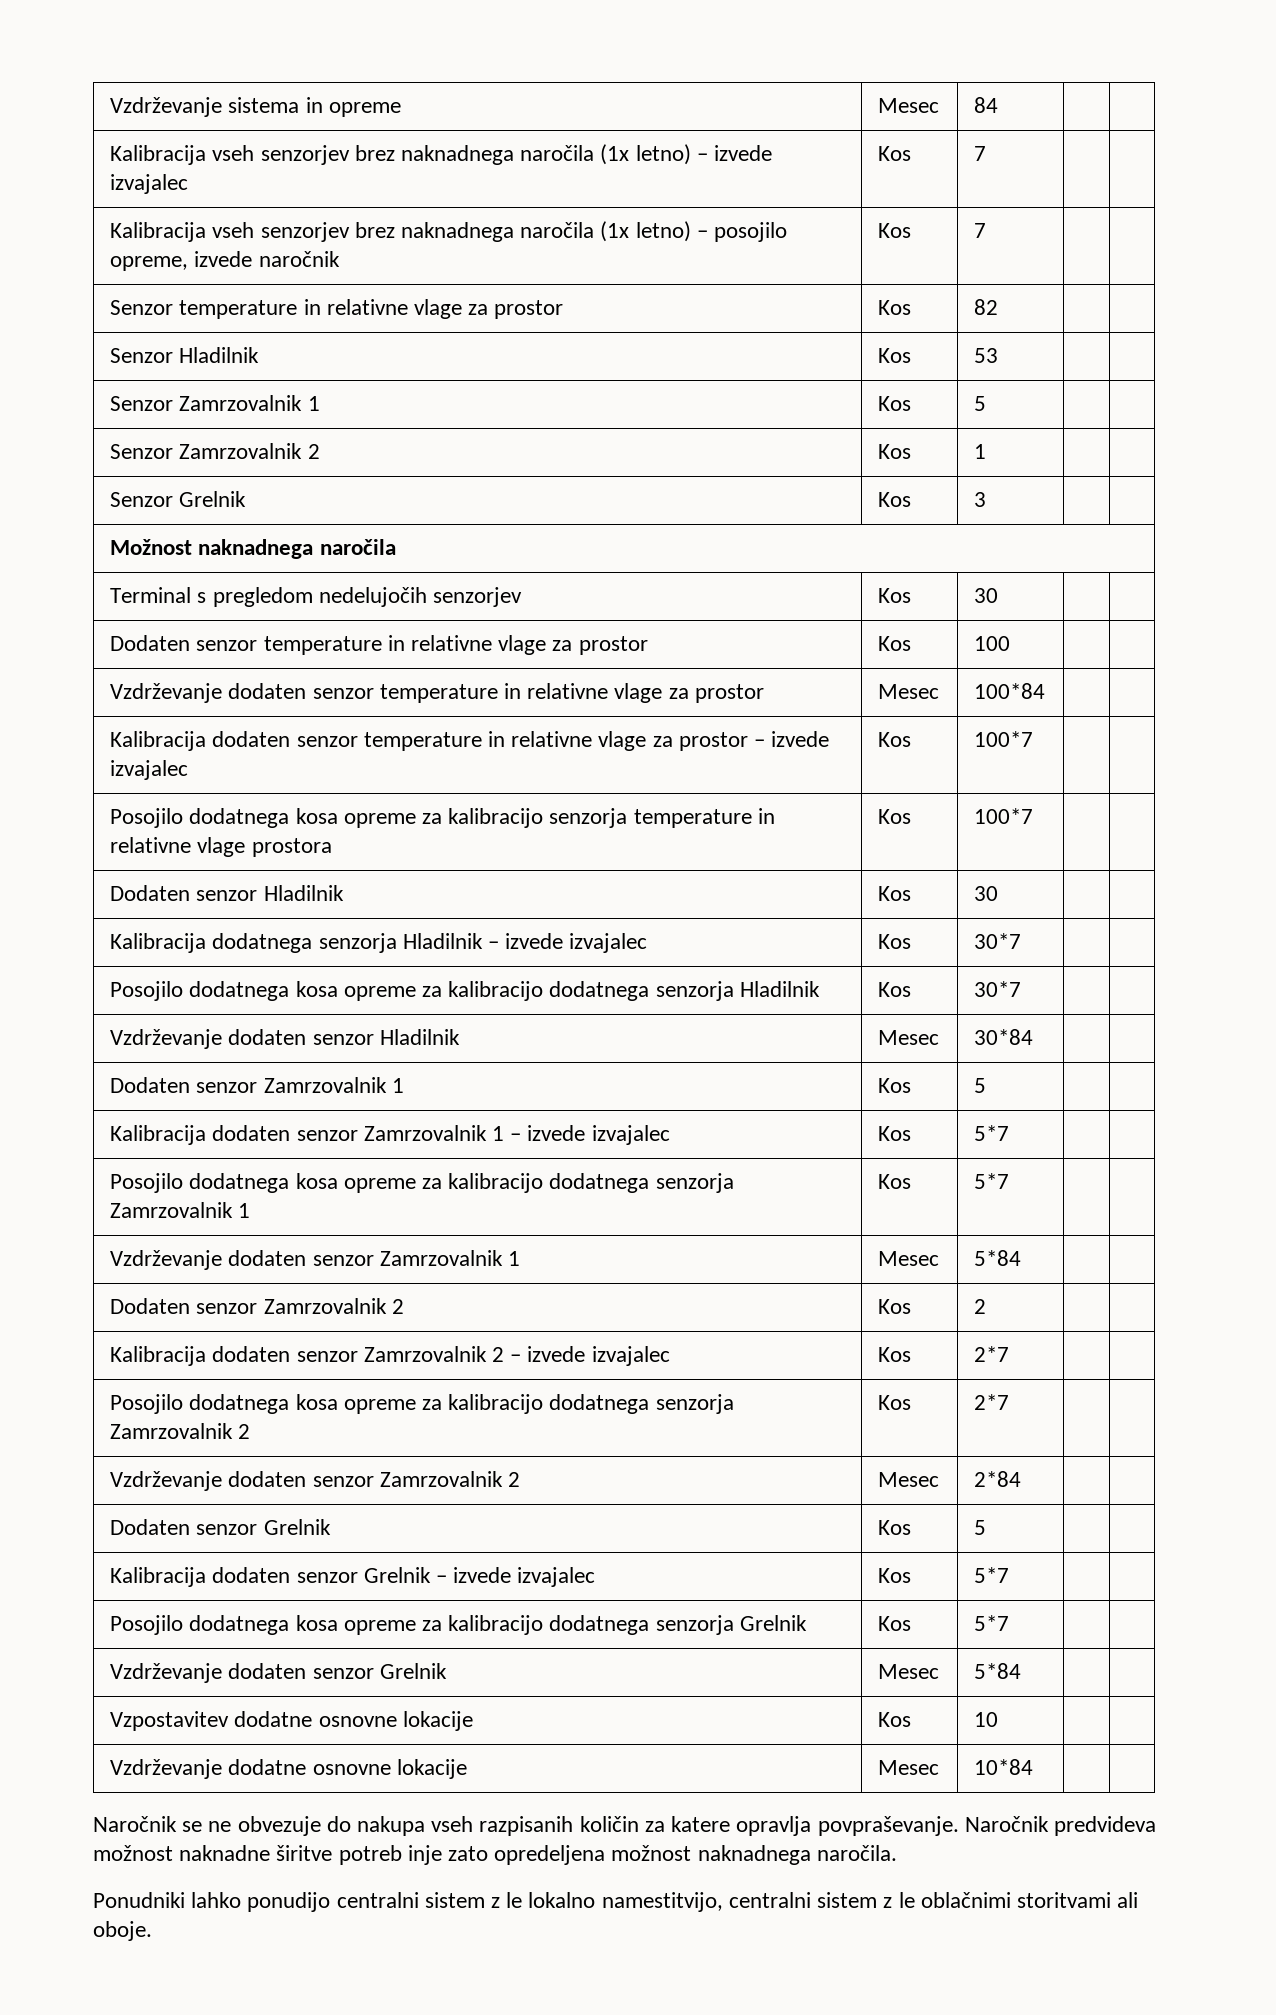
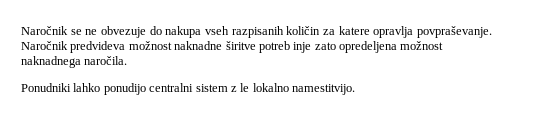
[110,97,401,117] [878,98,940,113] [974,97,999,113] [110,144,772,165] [110,174,189,194] [878,146,912,161] [974,146,987,161] [110,221,787,242] [110,251,340,271] [878,223,912,238] [974,223,987,238] [110,299,564,319] [878,300,912,315] [974,299,999,315] [110,347,260,363] [878,348,912,363] [974,348,999,363] [110,395,320,411] [878,396,912,411] [974,396,987,411] [110,443,320,459] [878,444,912,459] [974,444,987,459] [110,491,247,507] [878,492,912,507] [974,492,987,507] [110,539,396,559] [110,587,522,607] [878,588,912,603] [974,588,999,603] [110,635,648,655] [878,636,912,651] [974,636,1011,651] [110,683,764,703] [878,684,940,699] [974,683,1046,699] [110,731,830,751] [110,760,189,780] [878,732,912,747] [974,731,1034,747] [110,808,775,828] [110,837,332,857] [878,809,912,824] [974,808,1034,824] [110,885,344,901] [878,886,912,901] [974,886,999,901] [110,933,648,953] [878,934,912,949] [974,933,1022,949] [110,981,820,1001] [878,982,912,997] [974,981,1022,997] [110,1029,460,1049] [878,1030,940,1045] [974,1029,1034,1045] [110,1077,404,1093] [878,1078,912,1093] [974,1078,987,1093] [110,1125,670,1145] [878,1126,912,1141] [974,1125,1010,1141] [110,1173,734,1193] [110,1202,251,1218] [878,1174,912,1189] [974,1173,1010,1189] [110,1250,520,1270] [878,1251,940,1266] [974,1250,1022,1266] [110,1298,404,1314] [878,1299,912,1314] [974,1299,987,1314] [110,1346,670,1366] [878,1347,912,1362] [974,1346,1010,1362] [110,1394,734,1414] [110,1423,251,1439] [878,1395,912,1410] [974,1394,1010,1410] [110,1471,520,1491] [878,1472,940,1487] [974,1471,1022,1487] [110,1519,331,1535] [878,1520,912,1535] [974,1520,987,1535] [110,1567,596,1587] [878,1568,912,1583] [974,1567,1010,1583] [110,1615,807,1635] [878,1616,912,1631] [974,1615,1010,1631] [110,1663,447,1683] [878,1664,940,1679] [974,1663,1022,1679] [110,1711,473,1731] [878,1712,912,1727] [974,1712,999,1727] [110,1759,467,1779] [878,1760,940,1775] [974,1759,1034,1775] Vzdrževanje sistema in opreme | Mesec | 84 | | // Kalibracija vseh senzorjev brez naknadnega naročila (1x letno) – izvede izvajalec | Kos | 7 | | // Kalibracija vseh senzorjev brez naknadnega naročila (1x letno) – posojilo opreme, izvede naročnik | Kos | 7 | | // Senzor temperature in relativne vlage za prostor | Kos | 82 | | // Senzor Hladilnik | Kos | 53 | | // Senzor Zamrzovalnik 1 | Kos | 5 | | // Senzor Zamrzovalnik 2 | Kos | 1 | | // Senzor Grelnik | Kos | 3 | | // Možnost naknadnega naročila // Terminal s pregledom nedelujočih senzorjev | Kos | 30 | | // Dodaten senzor temperature in relativne vlage za prostor | Kos | 100 | | // Vzdrževanje dodaten senzor temperature in relativne vlage za prostor | Mesec | 100*84 | | // Kalibracija dodaten senzor temperature in relativne vlage za prostor – izvede izvajalec | Kos | 100*7 | | // Posojilo dodatnega kosa opreme za kalibracijo senzorja temperature in relativne vlage prostora | Kos | 100*7 | | // Dodaten senzor Hladilnik | Kos | 30 | | // Kalibracija dodatnega senzorja Hladilnik – izvede izvajalec | Kos | 30*7 | | // Posojilo dodatnega kosa opreme za kalibracijo dodatnega senzorja Hladilnik | Kos | 30*7 | | // Vzdrževanje dodaten senzor Hladilnik | Mesec | 30*84 | | // Dodaten senzor Zamrzovalnik 1 | Kos | 5 | | // Kalibracija dodaten senzor Zamrzovalnik 1 – izvede izvajalec | Kos | 5*7 | | // Posojilo dodatnega kosa opreme za kalibracijo dodatnega senzorja Zamrzovalnik 1 | Kos | 5*7 | | // Vzdrževanje dodaten senzor Zamrzovalnik 1 | Mesec | 5*84 | | // Dodaten senzor Zamrzovalnik 2 | Kos | 2 | | // Kalibracija dodaten senzor Zamrzovalnik 2 – izvede izvajalec | Kos | 2*7 | | // Posojilo dodatnega kosa opreme za kalibracijo dodatnega senzorja Zamrzovalnik 2 | Kos | 2*7 | | // Vzdrževanje dodaten senzor Zamrzovalnik 2 | Mesec | 2*84 | | // Dodaten senzor Grelnik | Kos | 5 | | // Kalibracija dodaten senzor Grelnik – izvede izvajalec | Kos | 5*7 | | // Posojilo dodatnega kosa opreme za kalibracijo dodatnega senzorja Grelnik | Kos | 5*7 | | // Vzdrževanje dodaten senzor Grelnik | Mesec | 5*84 | | // Vzpostavitev dodatne osnovne lokacije | Kos | 10 | | // Vzdrževanje dodatne osnovne lokacije | Mesec | 10*84 | | // -> (21, 30) none
[601,1892,1139,1912] [93,1921,152,1941] namestitvijo, centralni sistem z le oblačnimi storitvami ali oboje. -> [292,84,355,95] namestitvijo.

